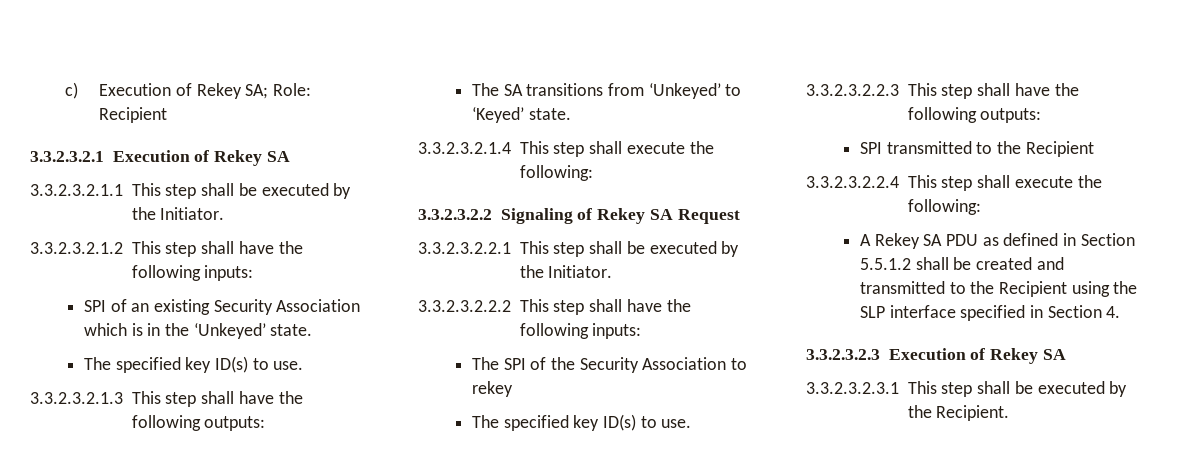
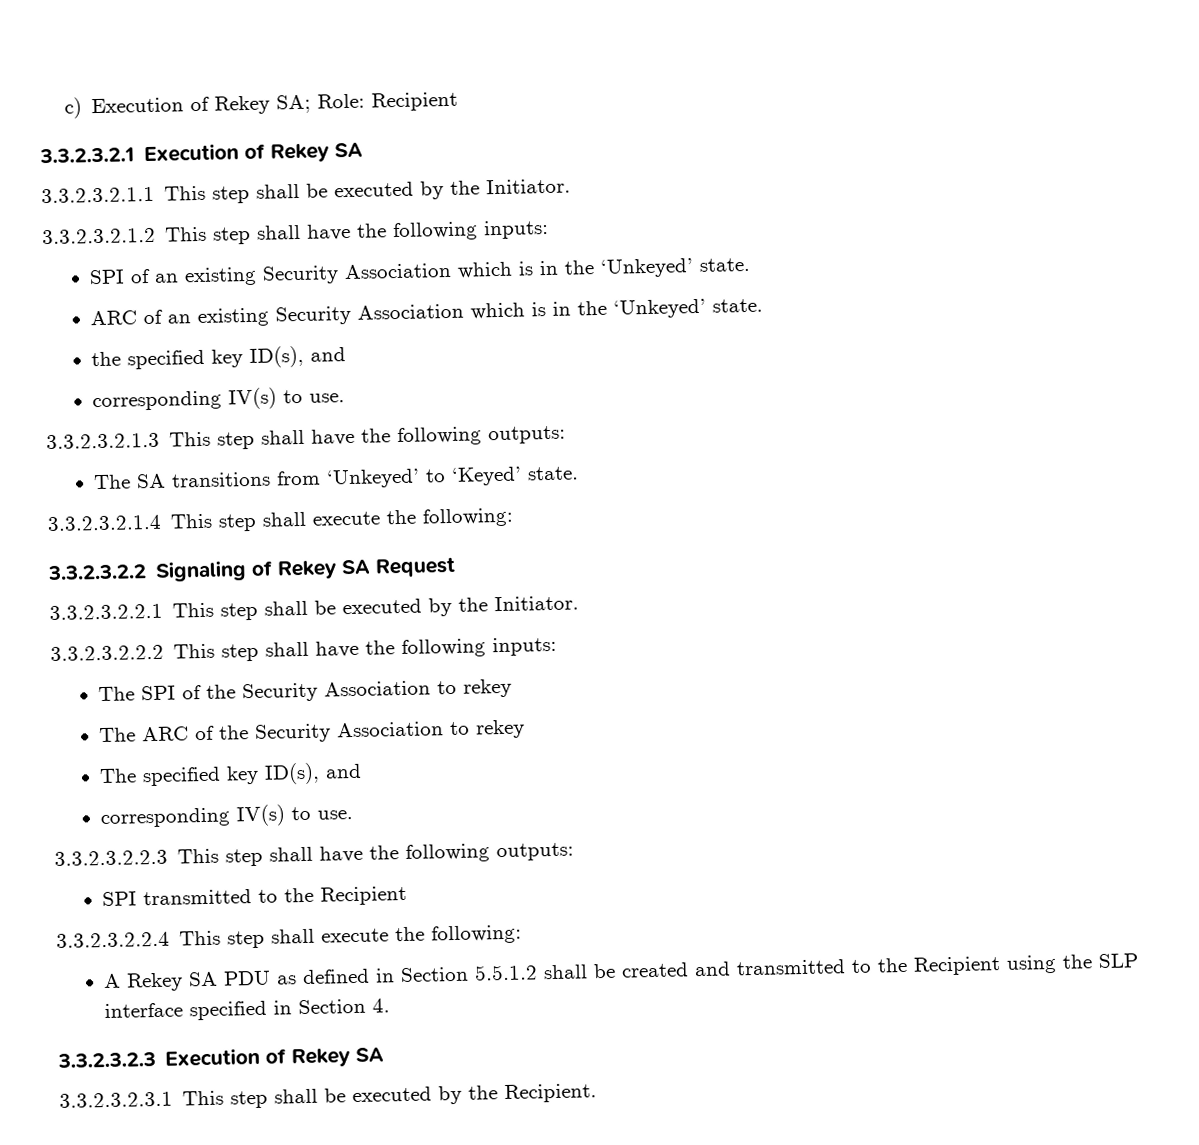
[83,356,249,373] The specified key ID(s) -> [90,298,764,328] [91,345,347,370] [92,387,278,412] ARC of an existing Security Association which is in the ‘Unkeyed’ state. // the specified key ID(s), and // corresponding IV(s)
[471,414,637,431] // The specified key ID(s) -> [99,719,526,743] [99,762,363,787] [100,804,287,829] // The ARC of the Security Association to rekey // The specified key ID(s), and // corresponding IV(s)

